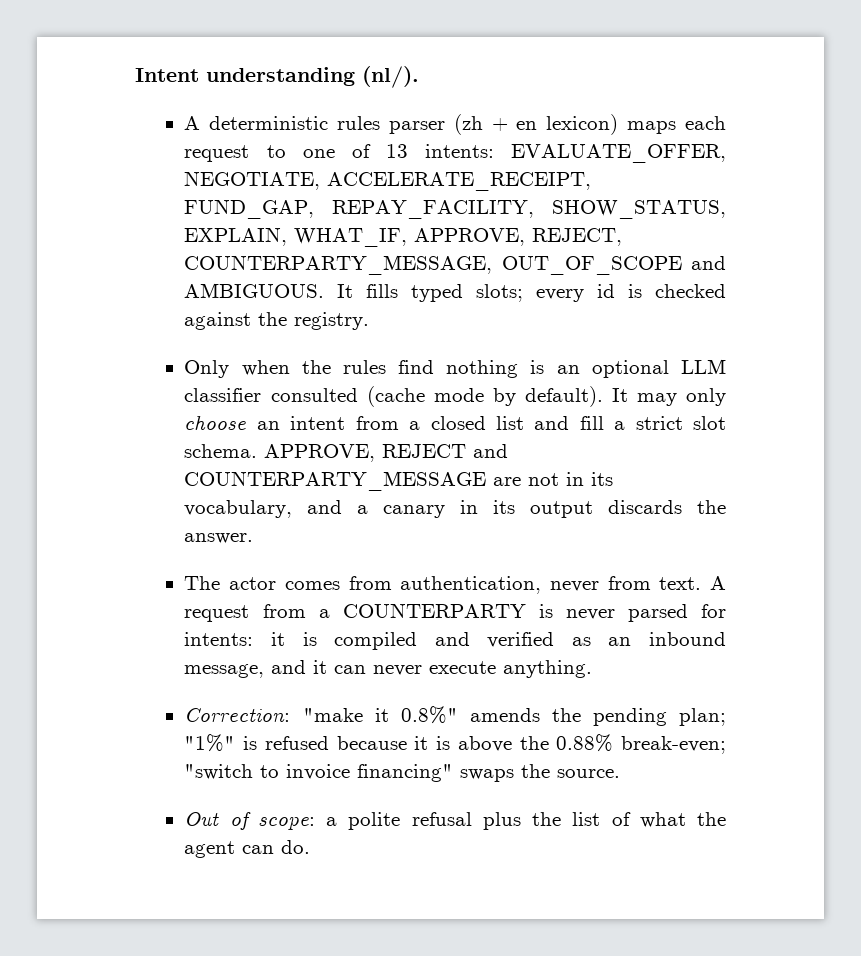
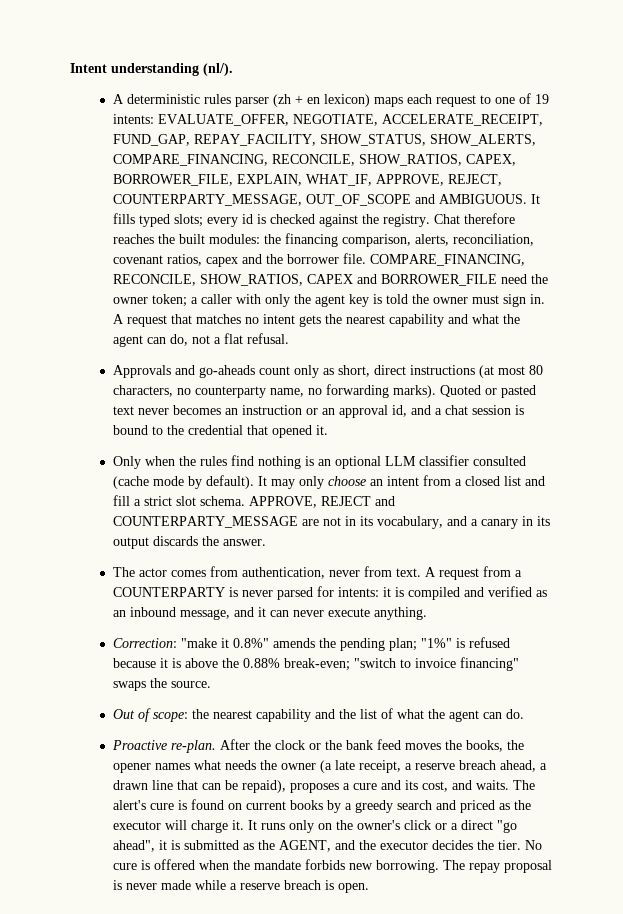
[385,144,408,158] 13 -> [534,94,549,104] 19
(726, 209) none -> [429,134,536,146] [112,154,516,166] [112,174,233,186] SHOW_ALERTS, COMPARE_FINANCING, RECONCILE, SHOW_RATIOS, CAPEX, BORROWER_FILE,
(370, 321) none -> [433,213,515,224] [112,233,534,247] [112,253,525,267] [112,274,548,286] [112,294,545,307] [112,314,520,327] [112,333,289,347] [112,365,543,378] [112,384,536,398] [112,405,524,418] [112,425,328,438] Chat therefore reaches the built modules: the financing comparison, alerts, reconciliation, covenant ratios, capex and the borrower file. COMPARE_FINANCING, RECONCILE, SHOW_RATIOS, CAPEX and BORROWER_FILE need the owner token; a caller with only the agent key is told the owner must sign in. A request that matches no intent gets the nearest capability and what the agent can do, not a flat refusal. // Approvals and go-aheads count only as short, direct instructions (at most 80 characters, no counterparty name, no forwarding marks). Quoted or pasted text never becomes an instruction or an approval id, and a chat session is bound to the credential that opened it.
[326,812,521,830] a polite refusal plus -> [191,709,335,722] the nearest capability and
(311, 847) none -> [111,739,524,753] [112,760,547,773] [112,780,535,793] [112,799,531,813] [112,820,517,833] [112,840,542,852] [112,859,552,873] [112,880,369,893] // Proactive re-plan. After the clock or the bank feed moves the books, the opener names what needs the owner (a late receipt, a reserve breach ahead, a drawn line that can be repaid), proposes a cure and its cost, and waits. The alert's cure is found on current books by a greedy search and priced as the executor will charge it. It runs only on the owner's click or a direct "go ahead", it is submitted as the AGENT, and the executor decides the tier. No cure is offered when the mandate forbids new borrowing. The repay proposal is never made while a reserve breach is open.

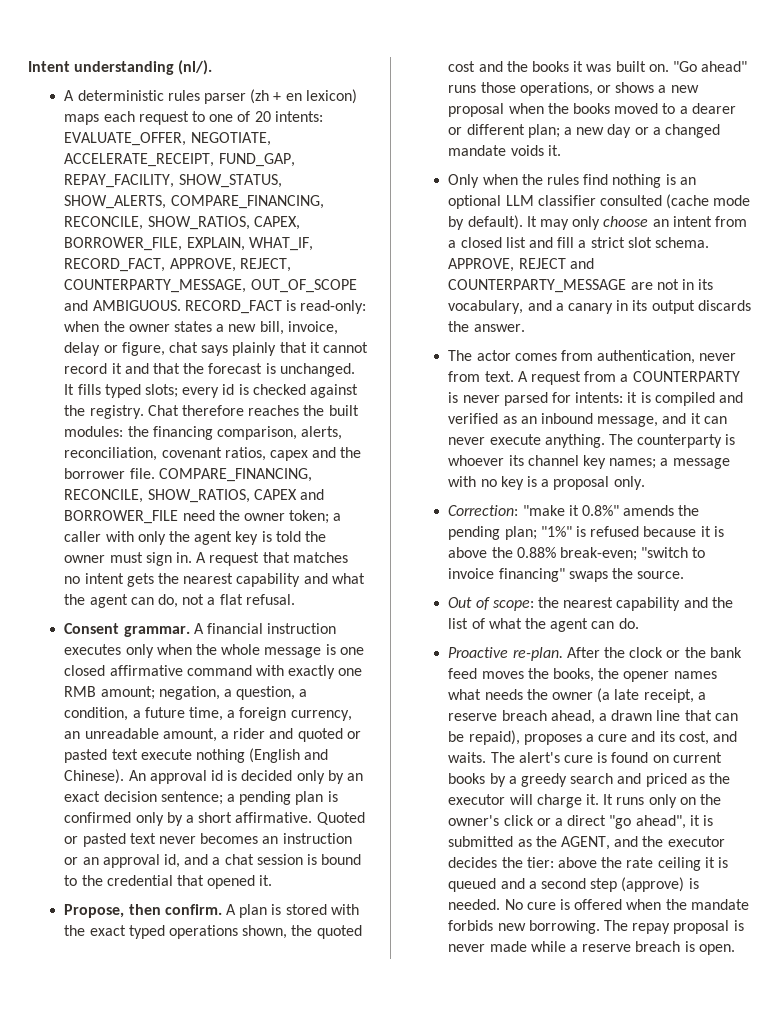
[534,94,549,104] 19 -> [254,111,271,122] 20
(372, 180) none -> [64,258,166,272] RECORD_FACT,
(527, 199) none -> [184,300,367,314] [64,321,338,335] [64,342,368,356] [64,363,355,377] RECORD_FACT is read-only: when the owner states a new bill, invoice, delay or figure, chat says plainly that it cannot record it and that the forecast is unchanged.
[112,365,543,378] [112,384,436,398] Approvals and go-aheads count only as short, direct instructions (at most 80 characters, no counterparty name, no forwarding marks). -> [64,623,337,637] [64,644,364,658] [64,665,363,679] [64,686,308,700] [64,707,352,721] [64,728,361,742] [64,748,329,763] [64,769,363,784] [64,791,338,805] [64,812,313,826] Consent grammar. A financial instruction executes only when the whole message is one closed affirmative command with exactly one RMB amount; negation, a question, a condition, a future time, a foreign currency, an unreadable amount, a rider and quoted or pasted text execute nothing (English and Chinese). An approval id is decided only by an exact decision sentence; a pending plan is confirmed only by a short affirmative.
(328, 430) none -> [64,904,359,918] [64,925,362,939] [448,61,748,72] [448,82,699,96] [448,103,736,117] [448,124,720,138] [448,145,561,156] // Propose, then confirm. A plan is stored with the exact typed operations shown, the quoted cost and the books it was built on. "Go ahead" runs those operations, or shows a new proposal when the books moved to a dearer or different plan; a new day or a changed mandate voids it.
(427, 613) none -> [608,434,736,448] [448,455,730,469] [448,476,645,490] The counterparty is whoever its channel key names; a message with no key is a proposal only.
[497,840,521,850] tier. -> [526,857,728,871] [448,877,699,892] [448,899,501,910] tier: above the rate ceiling it is queued and a second step (approve) is needed.

